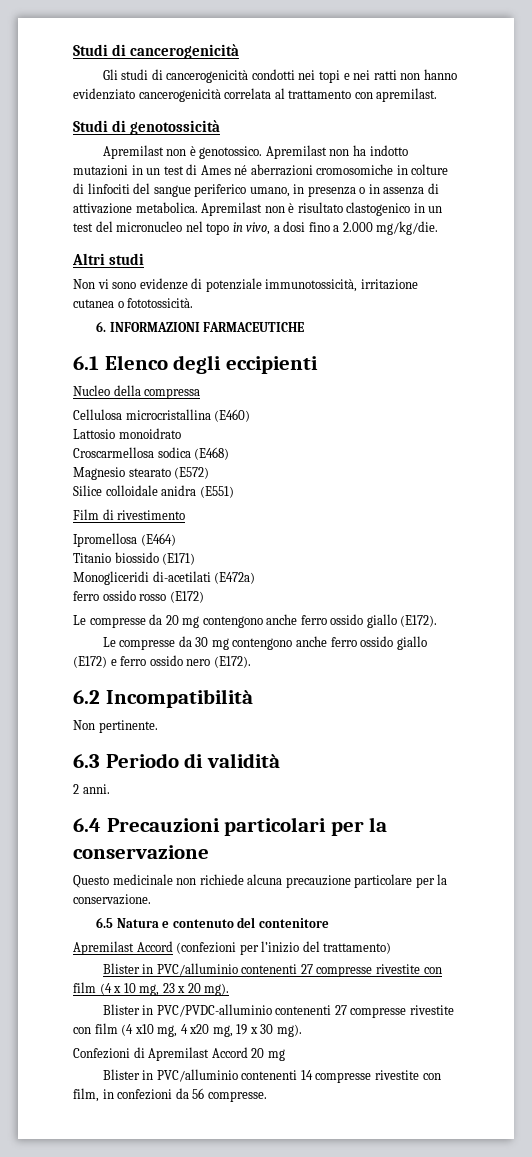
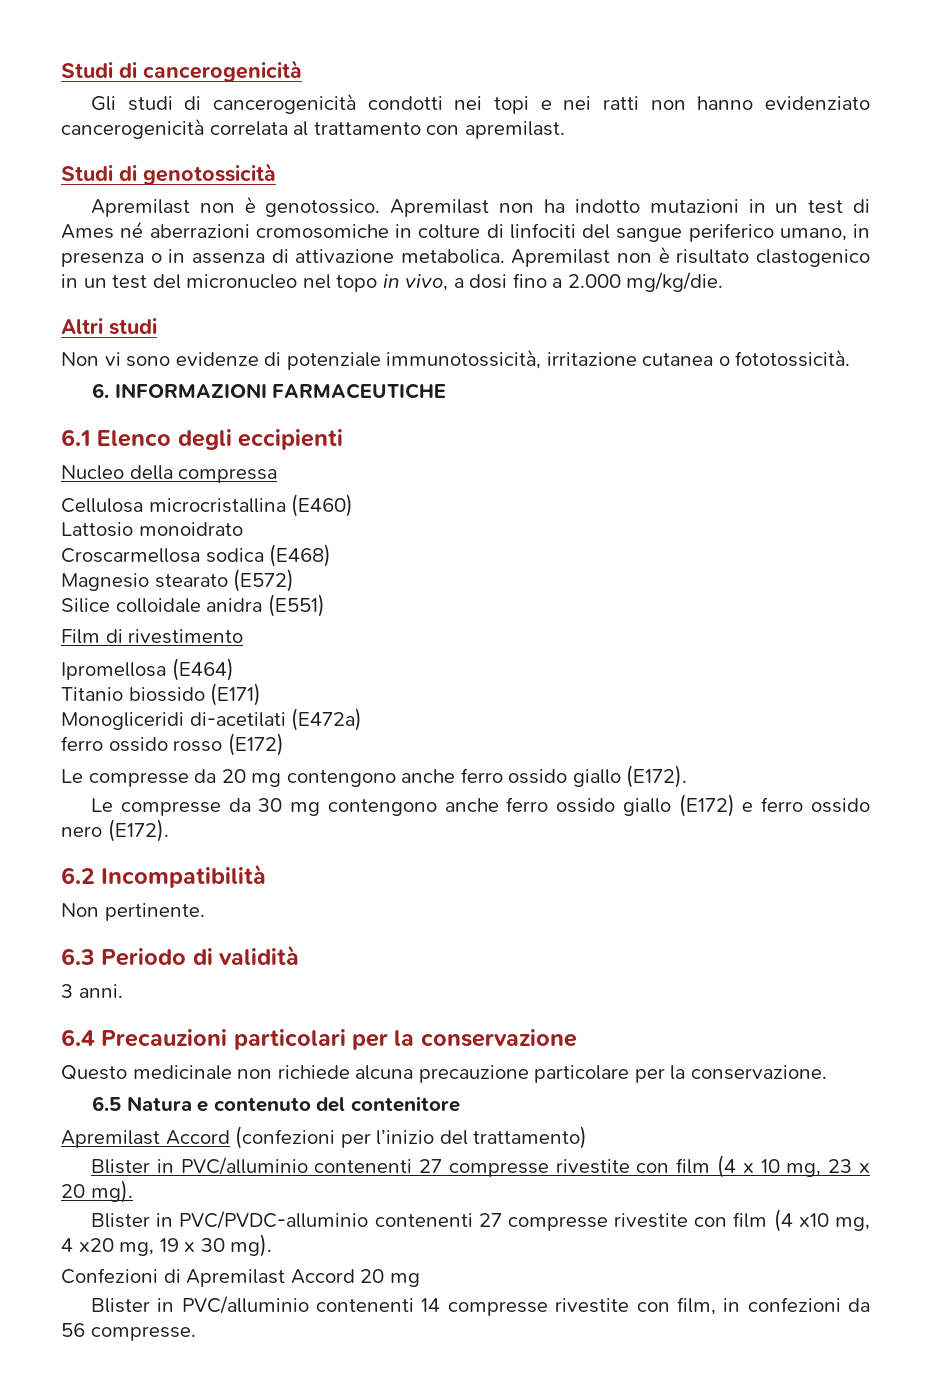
[73,784,79,794] 2 -> [61,984,73,998] 3

